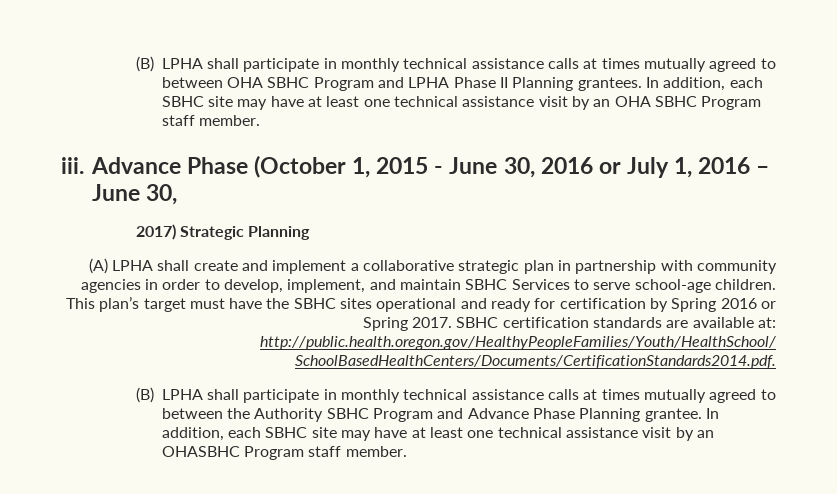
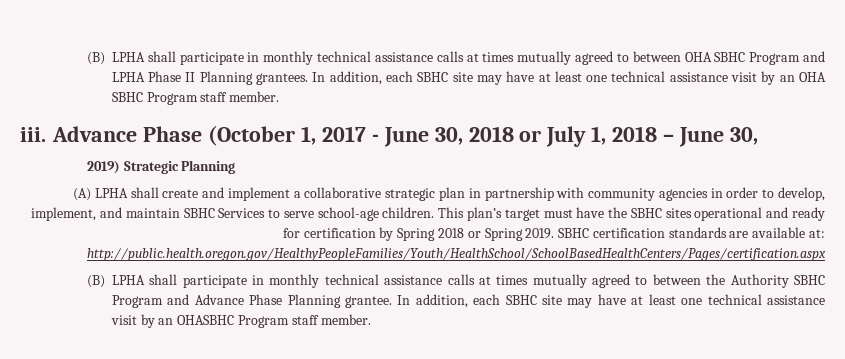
[376,157,593,178] 2015 - June 30, 2016 -> [321,126,514,147] 2017 - June 30, 2018
[697,157,750,174] 2016 -> [612,126,658,142] 2018
[135,224,176,240] 2017) -> [86,160,120,174] 2019)
[720,298,757,309] 2016 -> [437,228,464,238] 2018
[412,317,453,328] 2017. -> [525,228,555,239] 2019.
[260,336,776,350] [295,355,776,369] http://public.health.oregon.gov/HealthyPeopleFamilies/Youth/HealthSchool/ SchoolBasedHealthCenters/Documents/CertificationStandards2014.pdf. -> [87,248,826,261] http://public.health.oregon.gov/HealthyPeopleFamilies/Youth/HealthSchool/SchoolBasedHealthCenters/Pages/certification.aspx

